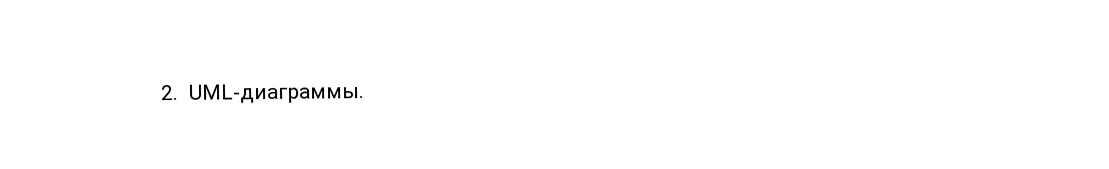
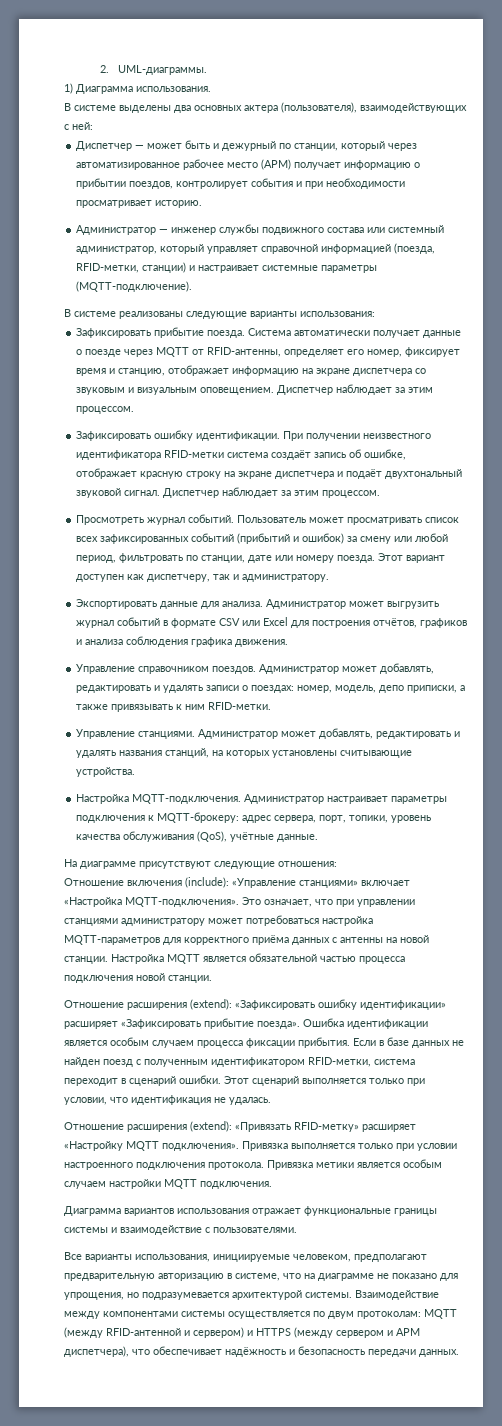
(365, 93) none -> [64,83,211,94] [64,102,467,113] [64,122,93,130] [76,140,418,151] [76,159,421,170] [76,178,406,189] [76,200,203,208] [76,224,445,235] [76,243,436,254] [76,262,378,273] [76,281,193,292] [64,309,375,319] [76,327,462,338] [76,347,461,357] [76,365,427,376] [76,384,434,395] [76,406,135,414] [76,430,432,441] [76,449,407,460] [76,468,463,479] [76,487,381,498] [76,514,460,525] [76,533,449,544] [76,553,446,563] [76,574,330,582] [76,599,440,609] [76,617,468,628] [76,636,289,647] [76,663,435,674] [76,685,466,693] [76,702,272,712] [76,728,461,739] [76,748,413,758] [76,767,136,777] [76,794,448,804] [76,812,432,823] [76,831,319,842] [64,859,337,869] [64,877,410,888] [64,897,415,907] [64,915,373,926] [64,935,429,945] [64,953,405,964] [64,973,212,983] [64,999,446,1010] [64,1018,428,1029] [64,1037,464,1048] [64,1057,415,1067] [64,1075,425,1086] [64,1095,271,1105] [64,1121,416,1132] [64,1141,457,1151] [64,1159,442,1170] [64,1179,272,1189] [64,1206,437,1216] [64,1225,297,1235] [64,1252,427,1262] [64,1273,458,1281] [64,1290,439,1300] [64,1309,457,1319] [64,1327,420,1338] [64,1346,459,1357] // 1) Диаграмма использования. // В системе выделены два основных актера (пользователя), взаимодействующих с ней: // Диспетчер — может быть и дежурный по станции, который через автоматизированное рабочее место (АРМ) получает информацию о прибытии поездов, контролирует события и при необходимости просматривает историю. // Администратор — инженер службы подвижного состава или системный администратор, который управляет справочной информацией (поезда, RFID-метки, станции) и настраивает системные параметры (MQTT-подключение). // В системе реализованы следующие варианты использования: // Зафиксировать прибытие поезда. Система автоматически получает данные о поезде через MQTT от RFID-антенны, определяет его номер, фиксирует время и станцию, отображает информацию на экране диспетчера со звуковым и визуальным оповещением. Диспетчер наблюдает за этим процессом. // Зафиксировать ошибку идентификации. При получении неизвестного идентификатора RFID-метки система создаёт запись об ошибке, отображает красную строку на экране диспетчера и подаёт двухтональный звуковой сигнал. Диспетчер наблюдает за этим процессом. // Просмотреть журнал событий. Пользователь может просматривать список всех зафиксированных событий (прибытий и ошибок) за смену или любой период, фильтровать по станции, дате или номеру поезда. Этот вариант доступен как диспетчеру, так и администратору. // Экспортировать данные для анализа. Администратор может выгрузить журнал событий в формате CSV или Excel для построения отчётов, графиков и анализа соблюдения графика движения. // Управление справочником поездов. Администратор может добавлять, редактировать и удалять записи о поездах: номер, модель, депо приписки, а также привязывать к ним RFID-метки. // Управление станциями. Администратор может добавлять, редактировать и удалять названия станций, на которых установлены считывающие устройства. // Настройка MQTT-подключения. Администратор настраивает параметры подключения к MQTT-брокеру: адрес сервера, порт, топики, уровень качества обслуживания (QoS), учётные данные. // На диаграмме присутствуют следующие отношения: // Отношение включения (include): «Управление станциями» включает «Настройка MQTT-подключения». Это означает, что при управлении станциями администратору может потребоваться настройка MQTT-параметров для корректного приёма данных с антенны на новой станции. Настройка MQTT является обязательной частью процесса подключения новой станции. // Отношение расширения (extend): «Зафиксировать ошибку идентификации» расширяет «Зафиксировать прибытие поезда». Ошибка идентификации является особым случаем процесса фиксации прибытия. Если в базе данных не найден поезд с полученным идентификатором RFID-метки, система переходит в сценарий ошибки. Этот сценарий выполняется только при условии, что идентификация не удалась. // Отношение расширения (extend): «Привязать RFID-метку» расширяет «Настройку MQTT подключения». Привязка выполняется только при условии настроенного подключения протокола. Привязка метики является особым случаем настройки MQTT подключения. // Диаграмма вариантов использования отражает функциональные границы системы и взаимодействие с пользователями. // Все варианты использования, инициируемые человеком, предполагают предварительную авторизацию в системе, что на диаграмме не показано для упрощения, но подразумевается архитектурой системы. Взаимодействие между компонентами системы осуществляется по двум протоколам: MQTT (между RFID-антенной и сервером) и HTTPS (между сервером и АРМ диспетчера), что обеспечивает надёжность и безопасность передачи данных.

